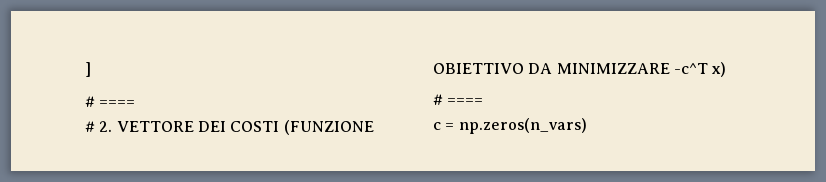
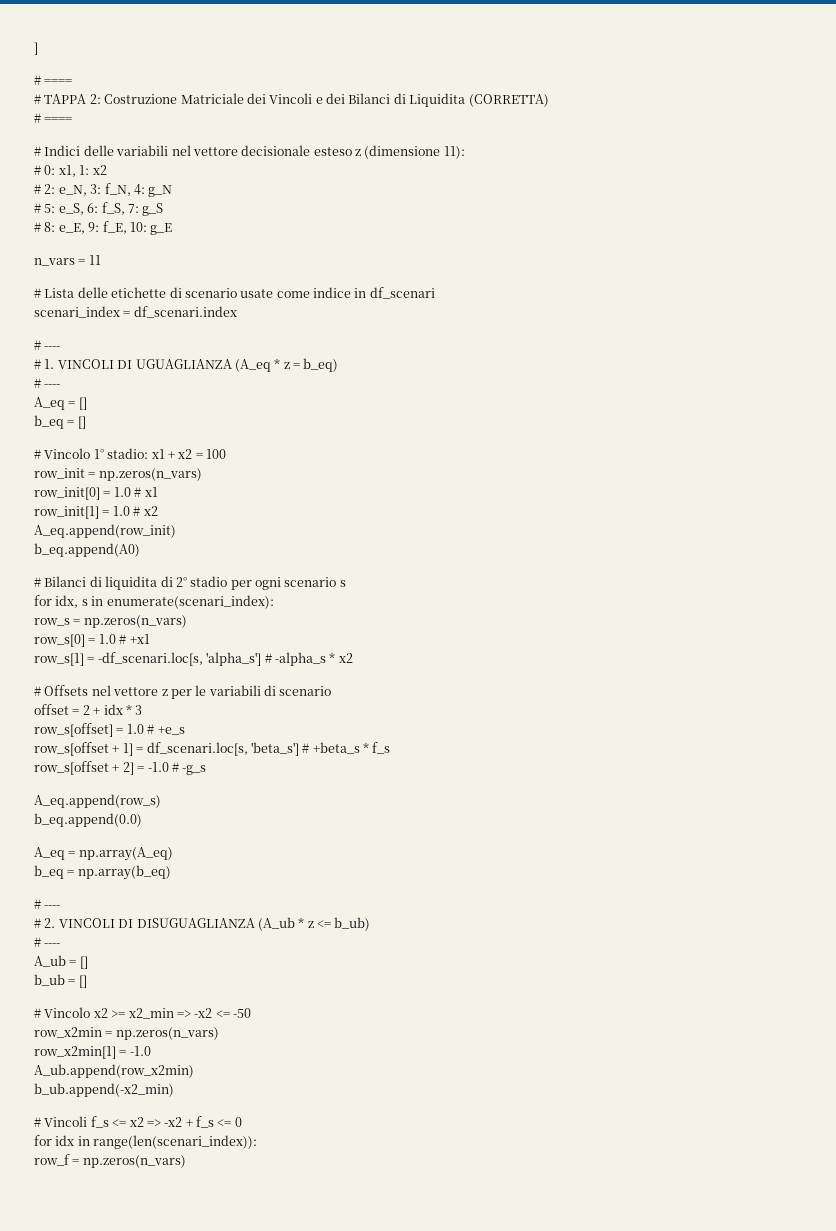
[99,120,374,135] [433,62,727,77] [433,94,484,105] [433,122,441,130] 2. VETTORE DEI COSTI (FUNZIONE OBIETTIVO DA MINIMIZZARE -c^T x) // # ==== // c -> [44,93,549,107] [34,113,73,123] [34,145,465,159] [34,165,107,177] [34,183,173,197] [34,202,164,216] [34,221,173,235] [34,255,101,266] [34,287,435,299] [34,306,237,318] [34,340,61,350] [34,358,339,372] [34,378,61,388] [34,397,87,410] [34,415,86,429] [34,448,226,459] [34,468,202,481] [34,487,158,500] [34,506,158,519] [34,524,176,538] [34,543,140,557] [34,576,346,590] [34,595,274,609] [34,615,187,628] [34,634,150,647] [34,652,353,666] [34,685,332,699] [34,704,143,715] [34,723,185,737] [34,742,391,756] [34,761,207,775] [34,794,161,808] [34,813,142,827] [34,847,173,861] [34,865,171,880] [34,899,61,909] [34,917,371,931] [34,937,61,947] [34,955,88,969] [34,974,87,988] [34,1007,251,1019] [34,1027,219,1040] [34,1046,151,1059] [34,1064,194,1078] [34,1083,174,1097] [34,1116,242,1128] [34,1135,258,1149] [34,1154,70,1166] TAPPA 2: Costruzione Matriciale dei Vincoli e dei Bilanci di Liquidita (CORRETTA) // # ==== // # Indici delle variabili nel vettore decisionale esteso z (dimensione 11): // # 0: x1, 1: x2 // # 2: e_N, 3: f_N, 4: g_N // # 5: e_S, 6: f_S, 7: g_S // # 8: e_E, 9: f_E, 10: g_E // n_vars = 11 // # Lista delle etichette di scenario usate come indice in df_scenari // scenari_index = df_scenari.index // # ---- // # 1. VINCOLI DI UGUAGLIANZA (A_eq * z = b_eq) // # ---- // A_eq = [] // b_eq = [] // # Vincolo 1° stadio: x1 + x2 = 100 // row_init = np.zeros(n_vars) // row_init[0] = 1.0 # x1 // row_init[1] = 1.0 # x2 // A_eq.append(row_init) // b_eq.append(A0) // # Bilanci di liquidita di 2° stadio per ogni scenario s // for idx, s in enumerate(scenari_index): // row_s = np.zeros(n_vars) // row_s[0] = 1.0 # +x1 // row_s[1] = -df_scenari.loc[s, 'alpha_s'] # -alpha_s * x2 // # Offsets nel vettore z per le variabili di scenario // offset = 2 + idx * 3 // row_s[offset] = 1.0 # +e_s // row_s[offset + 1] = df_scenari.loc[s, 'beta_s'] # +beta_s * f_s // row_s[offset + 2] = -1.0 # -g_s // A_eq.append(row_s) // b_eq.append(0.0) // A_eq = np.array(A_eq) // b_eq = np.array(b_eq) // # ---- // # 2. VINCOLI DI DISUGUAGLIANZA (A_ub * z <= b_ub) // # ---- // A_ub = [] // b_ub = [] // # Vincolo x2 >= x2_min => -x2 <= -50 // row_x2min = np.zeros(n_vars) // row_x2min[1] = -1.0 // A_ub.append(row_x2min) // b_ub.append(-x2_min) // # Vincoli f_s <= x2 => -x2 + f_s <= 0 // for idx in range(len(scenari_index)): // row_f

